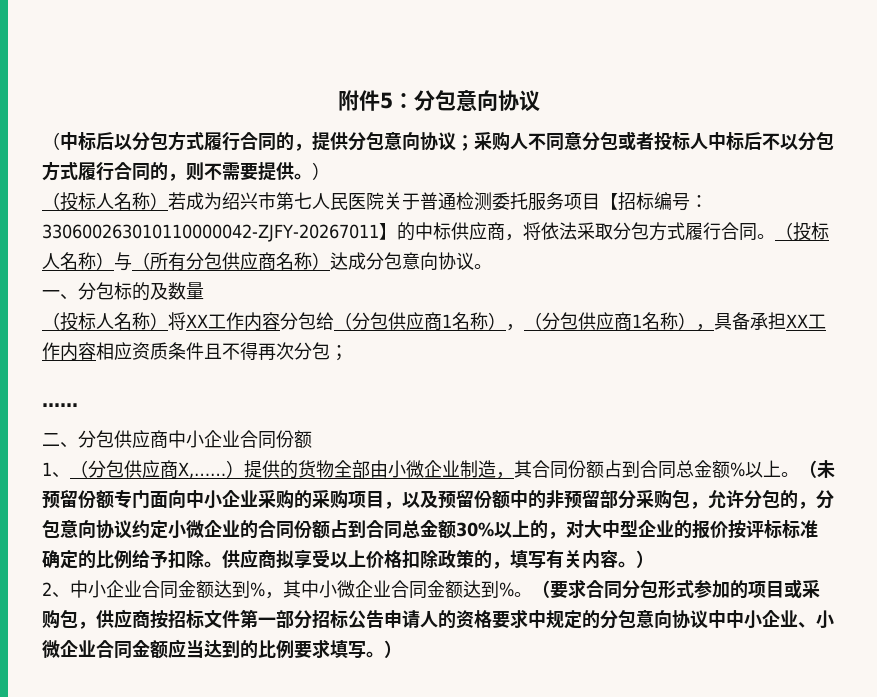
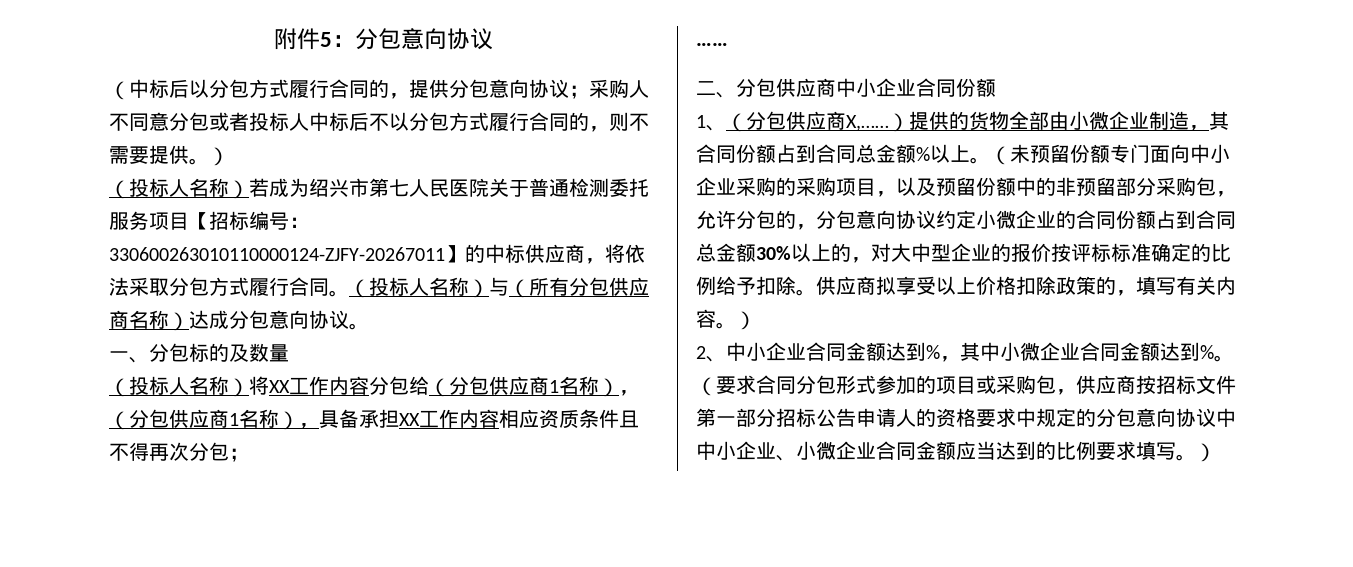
[42,224,379,242] 330600263010110000042-ZJFY-20267011 -> [109,247,445,261] 330600263010110000124-ZJFY-20267011

